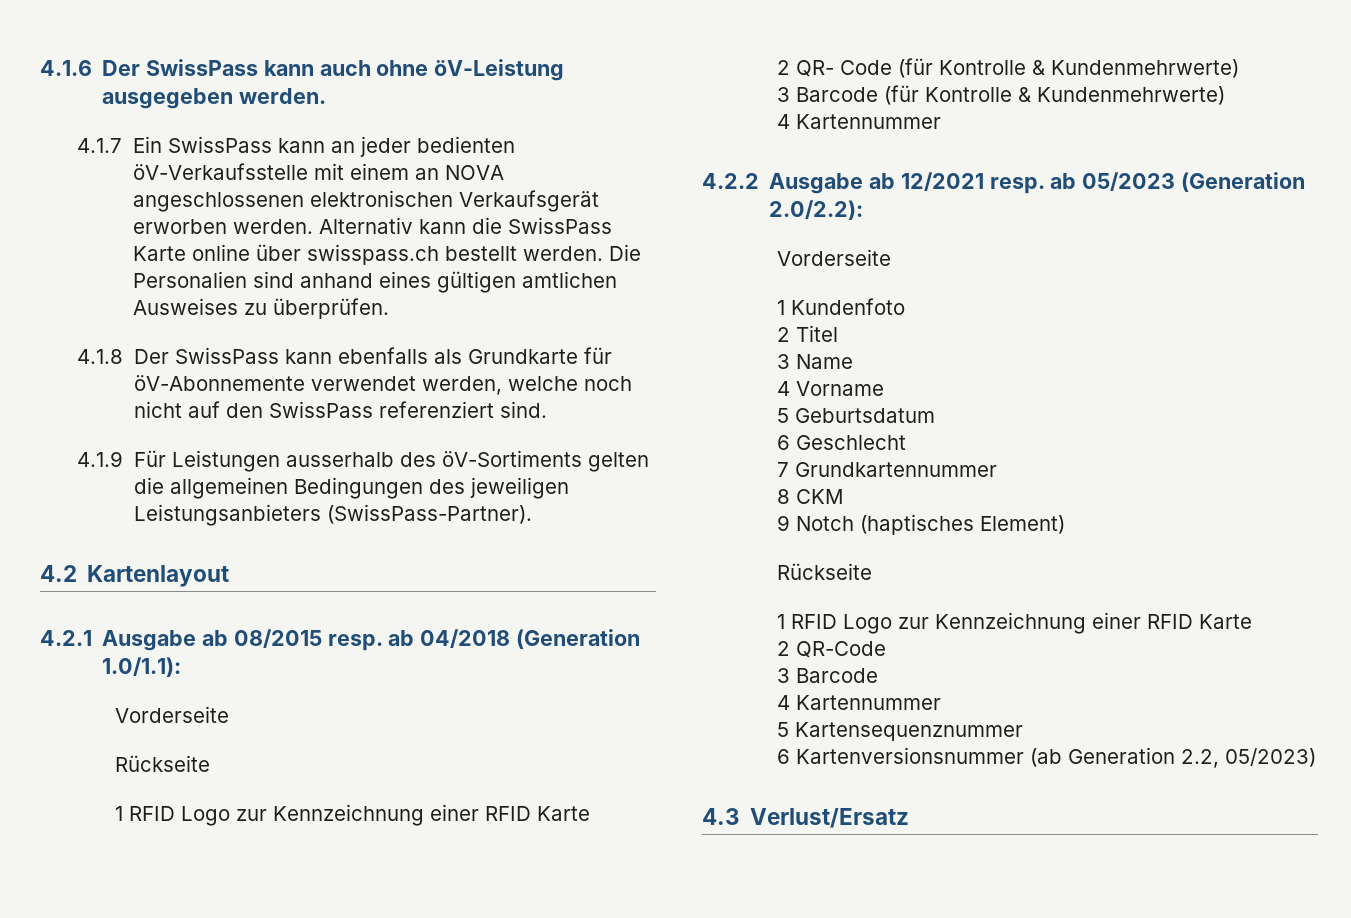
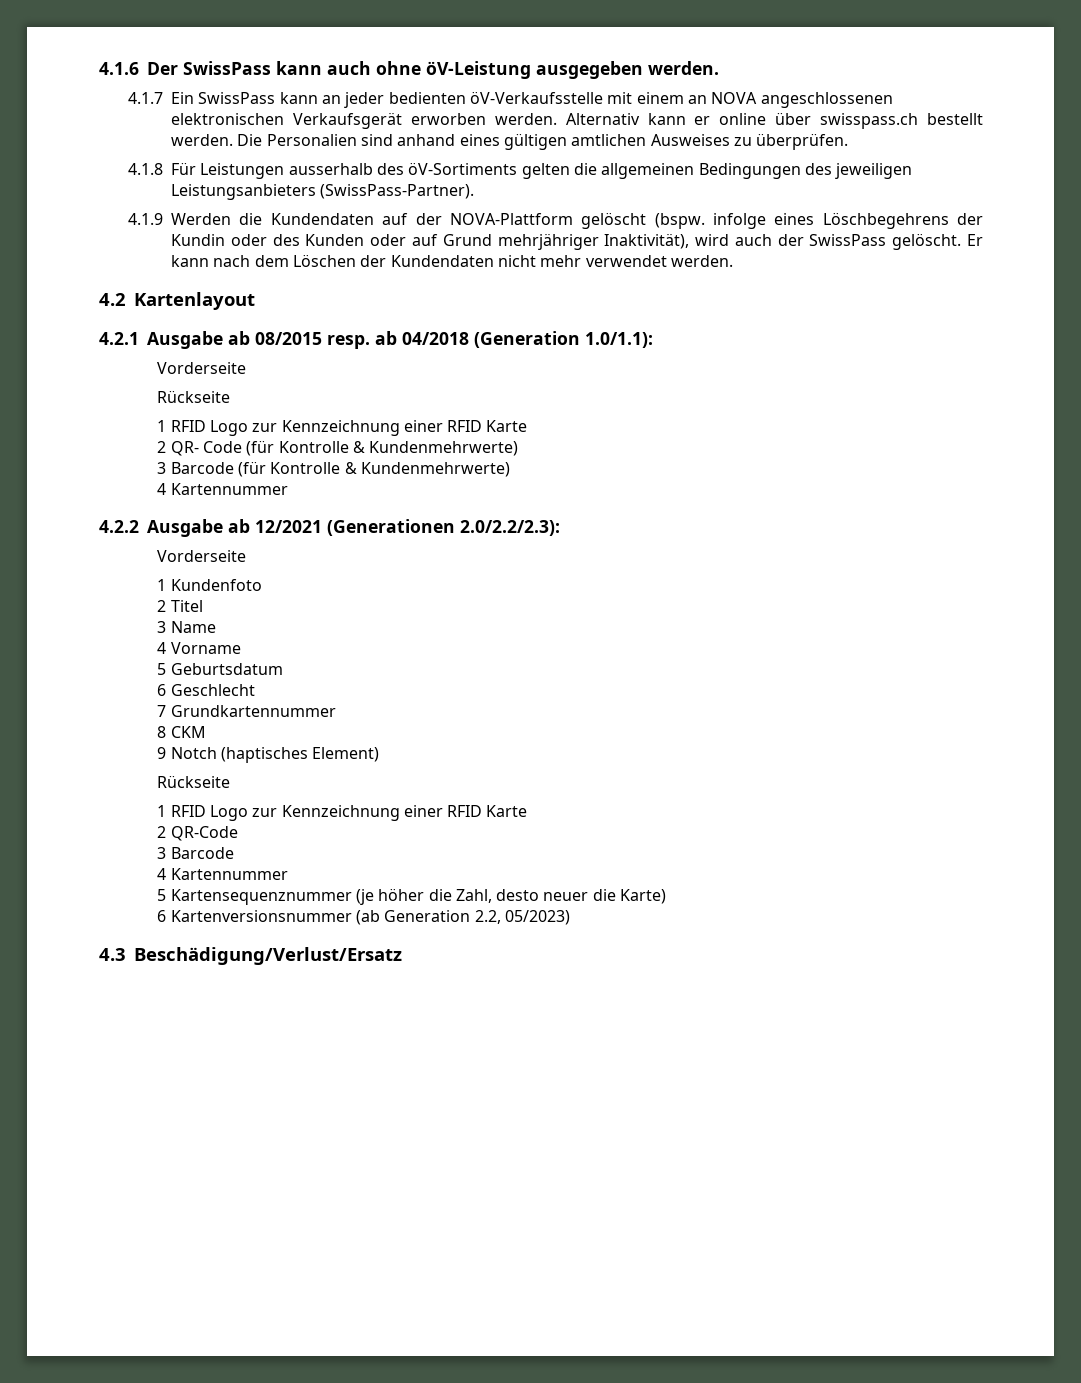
[471,217,612,234] [132,246,186,261] die SwissPass Karte -> [694,116,711,125] er
[133,347,612,364] [133,375,632,395] [133,401,547,418] [77,451,124,467] Der SwissPass kann ebenfalls als Grundkarte für öV-Abonnemente verwendet werden, welche noch nicht auf den SwissPass referenziert sind. // 4.1.9 -> (164, 169) none
(532, 514) none -> [128,212,984,229] [171,233,983,250] [171,254,733,267] // 4.1.9 Werden die Kundendaten auf der NOVA-Plattform gelöscht (bspw. infolge eines Löschbegehrens der Kundin oder des Kunden oder auf Grund mehrjähriger Inaktivität), wird auch der SwissPass gelöscht. Er kann nach dem Löschen der Kundendaten nicht mehr verwendet werden.
[989,172,1306,194] [769,200,864,220] resp. ab 05/2023 (Generation 2.0/2.2): -> [327,519,560,536] (Generationen 2.0/2.2/2.3):
(1023, 731) none -> [355,888,667,905] (je höher die Zahl, desto neuer die Karte)
[750,808,910,828] Verlust/Ersatz -> [134,947,402,965] Beschädigung/Verlust/Ersatz

